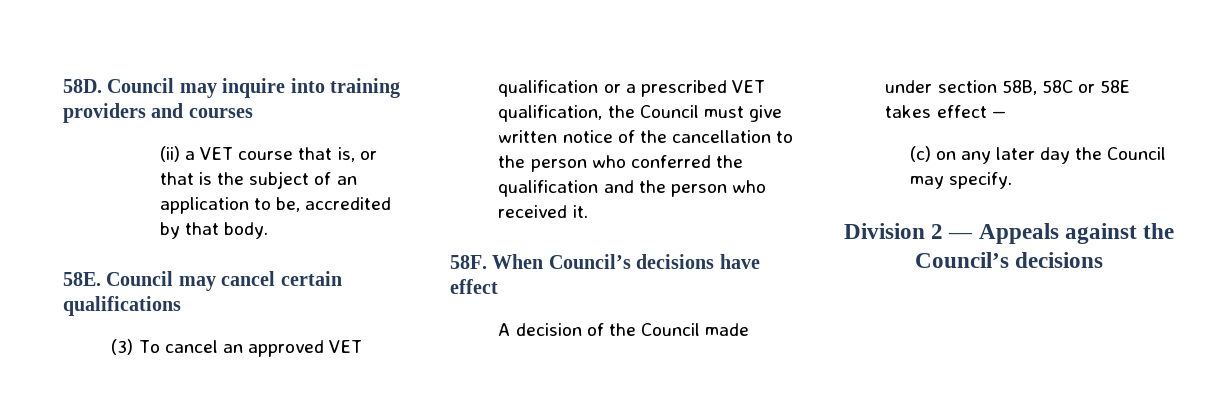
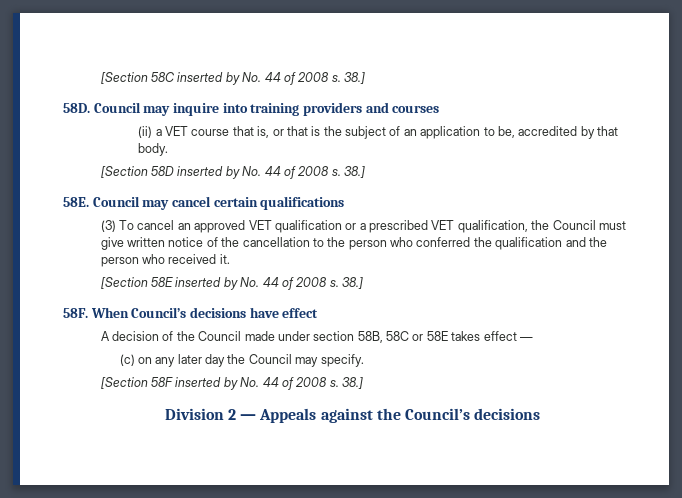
(63, 86) none -> [100,72,366,85] [Section 58C inserted by No. 44 of 2008 s. 38.] //
(269, 230) none -> [100,166,366,179] // [Section 58D inserted by No. 44 of 2008 s. 38.]
(588, 211) none -> [100,277,364,290] // [Section 58E inserted by No. 44 of 2008 s. 38.]
(1012, 180) none -> [100,377,364,390] // [Section 58F inserted by No. 44 of 2008 s. 38.]

